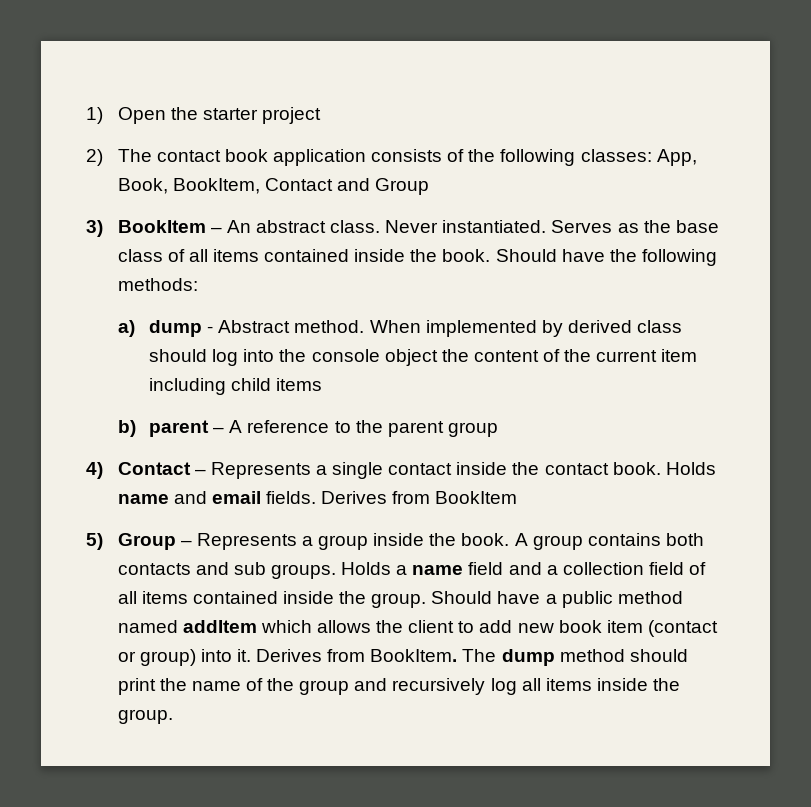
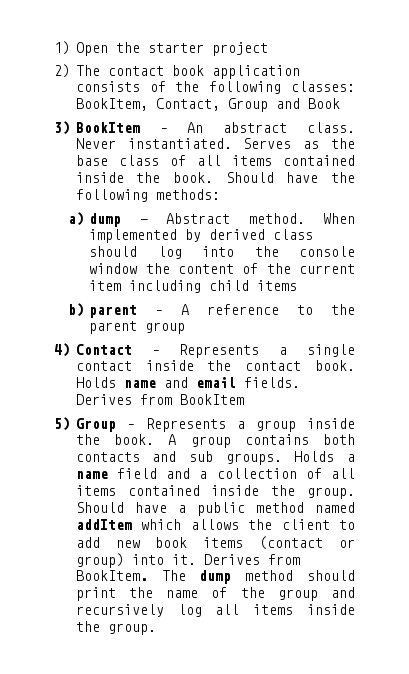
[656,149,697,166] [117,178,430,195] App, Book, BookItem, Contact and Group -> [75,98,340,112] BookItem, Contact, Group and Book
[384,349,438,366] object -> [89,263,138,274] window
[648,562,684,575] field -> (297, 473) none
[606,620,643,633] item -> [203,537,244,548] items

